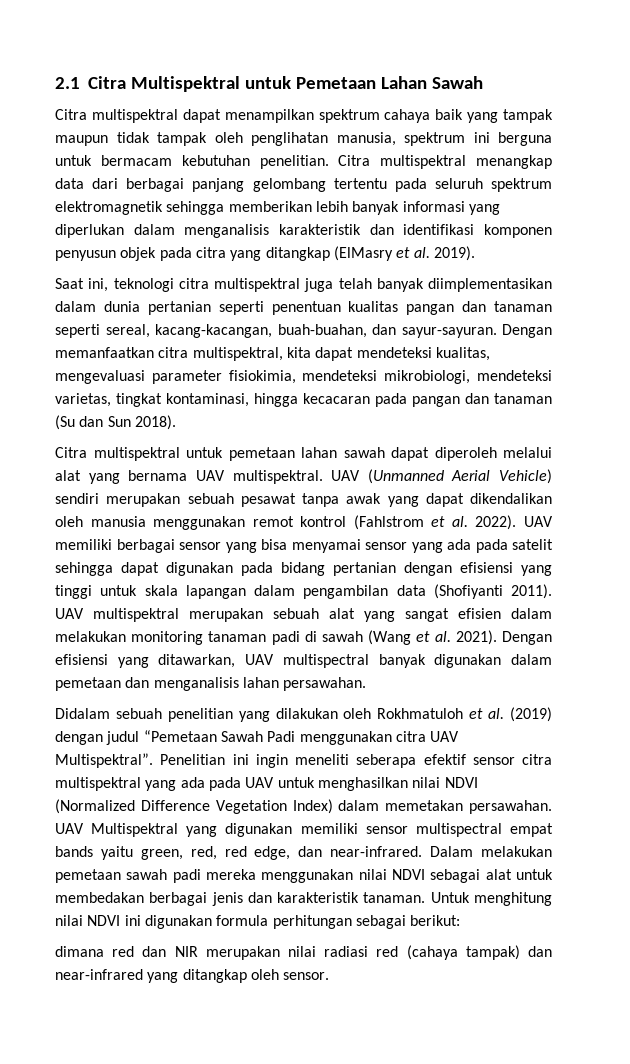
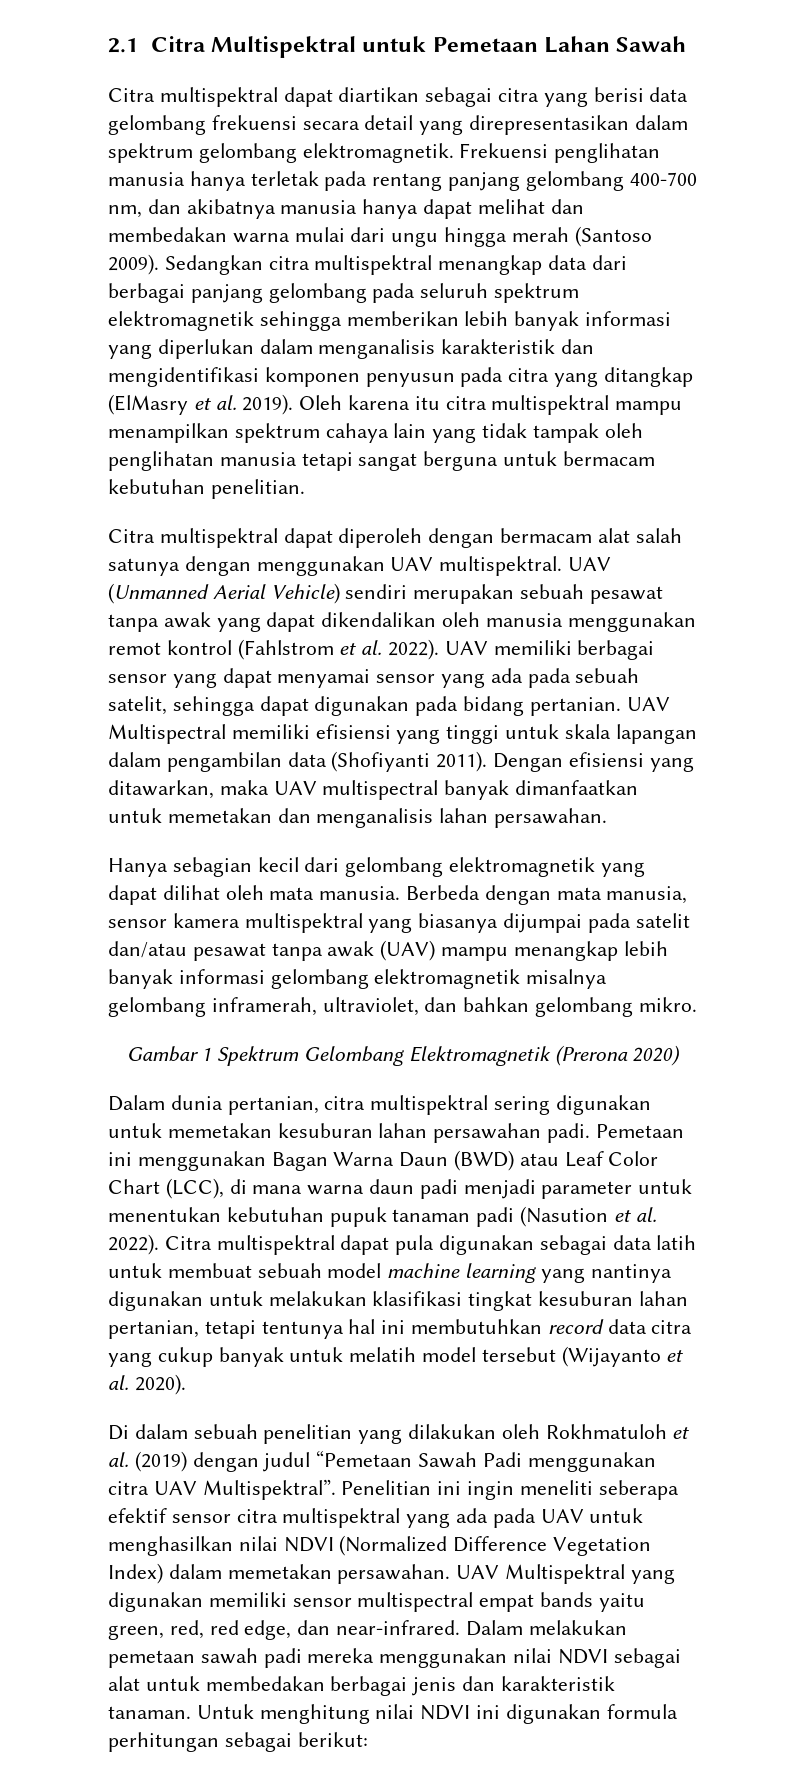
[224,109,553,123] [55,132,552,146] [55,155,371,169] menampilkan spektrum cahaya baik yang tampak maupun tidak tampak oleh penglihatan manusia, spektrum ini berguna untuk bermacam kebutuhan penelitian. Citra -> [338,87,689,107] [108,115,688,135] [108,143,661,163] [108,171,697,191] [108,199,584,219] [108,226,652,247] [108,254,310,275] diartikan sebagai citra yang berisi data gelombang frekuensi secara detail yang direpresentasikan dalam spektrum gelombang elektromagnetik. Frekuensi penglihatan manusia hanya terletak pada rentang panjang gelombang 400-700 nm, dan akibatnya manusia hanya dapat melihat dan membedakan warna mulai dari ungu hingga merah (Santoso 2009). Sedangkan citra
[333,178,387,189] tertentu -> (367, 293) none
[403,224,475,235] identifikasi -> [108,367,259,387] mengidentifikasi
[120,247,157,261] objek -> (455, 380) none
[55,278,552,292] [55,301,552,315] [55,324,552,338] [55,347,490,361] [55,370,552,384] [55,393,552,407] [55,415,176,430] [55,447,552,461] [55,470,188,484] // Saat ini, teknologi citra multispektral juga telah banyak diimplementasikan dalam dunia pertanian seperti penentuan kualitas pangan dan tanaman seperti sereal, kacang-kacangan, buah-buahan, dan sayur-sayuran. Dengan memanfaatkan citra multispektral, kita dapat mendeteksi kualitas, mengevaluasi parameter fisiokimia, mendeteksi mikrobiologi, mendeteksi varietas, tingkat kontaminasi, hingga kecacaran pada pangan dan tanaman (Su dan Sun 2018). // Citra multispektral untuk pemetaan lahan sawah dapat diperoleh melalui alat yang bernama -> [299,395,683,415] [108,423,643,443] [108,451,655,471] [108,479,305,499] [108,528,682,548] [108,556,385,576] Oleh karena itu citra multispektral mampu menampilkan spektrum cahaya lain yang tidak tampak oleh penglihatan manusia tetapi sangat berguna untuk bermacam kebutuhan penelitian. // Citra multispektral dapat diperoleh dengan bermacam alat salah satunya dengan menggunakan
[261,539,287,550] bisa -> [222,668,272,688] dapat
[512,539,553,550] satelit -> [575,668,640,683] [108,696,167,715] sebuah satelit,
[333,562,452,576] pertanian dengan -> [529,697,670,716] [108,724,310,744] pertanian. UAV Multispectral memiliki
[55,608,552,622] [55,630,497,645] UAV multispektral merupakan sebuah alat yang sangat efisien dalam melakukan monitoring tanaman padi di sawah (Wang et al. 2021). -> (488, 761) none
(236, 661) none -> [219,780,269,795] maka
[434,654,552,668] [55,677,121,691] digunakan dalam pemetaan -> [515,780,639,795] [108,808,272,823] dimanfaatkan untuk memetakan
[55,708,110,719] Didalam -> [108,857,645,877] [108,885,688,905] [108,913,690,933] [108,940,668,961] [108,969,608,989] [108,997,697,1017] [126,1045,681,1066] [108,1095,651,1115] [108,1123,684,1143] [108,1150,659,1171] [108,1178,693,1199] [108,1206,657,1227] [108,1234,697,1255] [108,1263,672,1283] [108,1291,688,1311] [108,1319,693,1339] [108,1346,684,1367] [108,1374,186,1395] [108,1424,188,1440] Hanya sebagian kecil dari gelombang elektromagnetik yang dapat dilihat oleh mata manusia. Berbeda dengan mata manusia, sensor kamera multispektral yang biasanya dijumpai pada satelit dan/atau pesawat tanpa awak (UAV) mampu menangkap lebih banyak informasi gelombang elektromagnetik misalnya gelombang inframerah, ultraviolet, dan bahkan gelombang mikro. // Gambar 1 Spektrum Gelombang Elektromagnetik (Prerona 2020) // Dalam dunia pertanian, citra multispektral sering digunakan untuk memetakan kesuburan lahan persawahan padi. Pemetaan ini menggunakan Bagan Warna Daun (BWD) atau Leaf Color Chart (LCC), di mana warna daun padi menjadi parameter untuk menentukan kebutuhan pupuk tanaman padi (Nasution et al. 2022). Citra multispektral dapat pula digunakan sebagai data latih untuk membuat sebuah model machine learning yang nantinya digunakan untuk melakukan klasifikasi tingkat kesuburan lahan pertanian, tetapi tentunya hal ini membutuhkan record data citra yang cukup banyak untuk melatih model tersebut (Wijayanto et al. 2020). // Di dalam
[55,945,552,960] [55,969,330,983] // dimana red dan NIR merupakan nilai radiasi red (cahaya tampak) dan near-infrared yang ditangkap oleh sensor. -> (368, 1739) none

